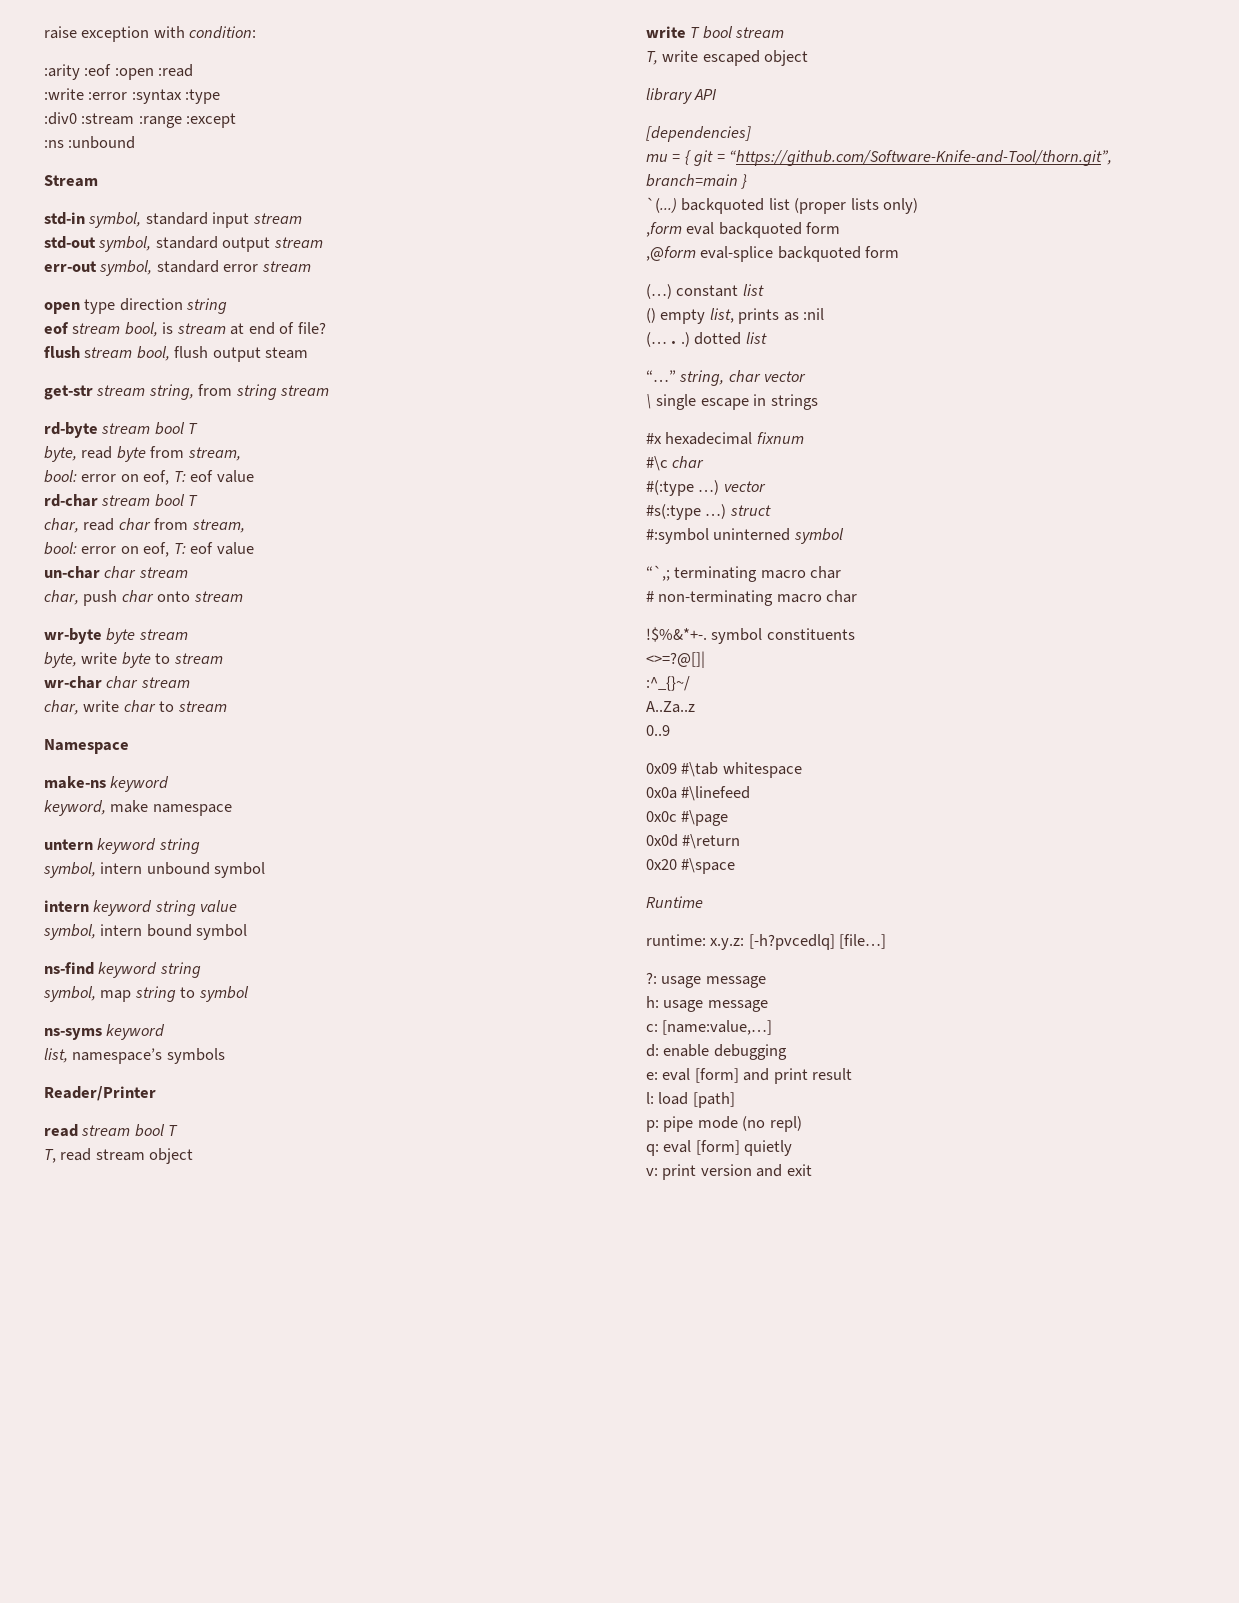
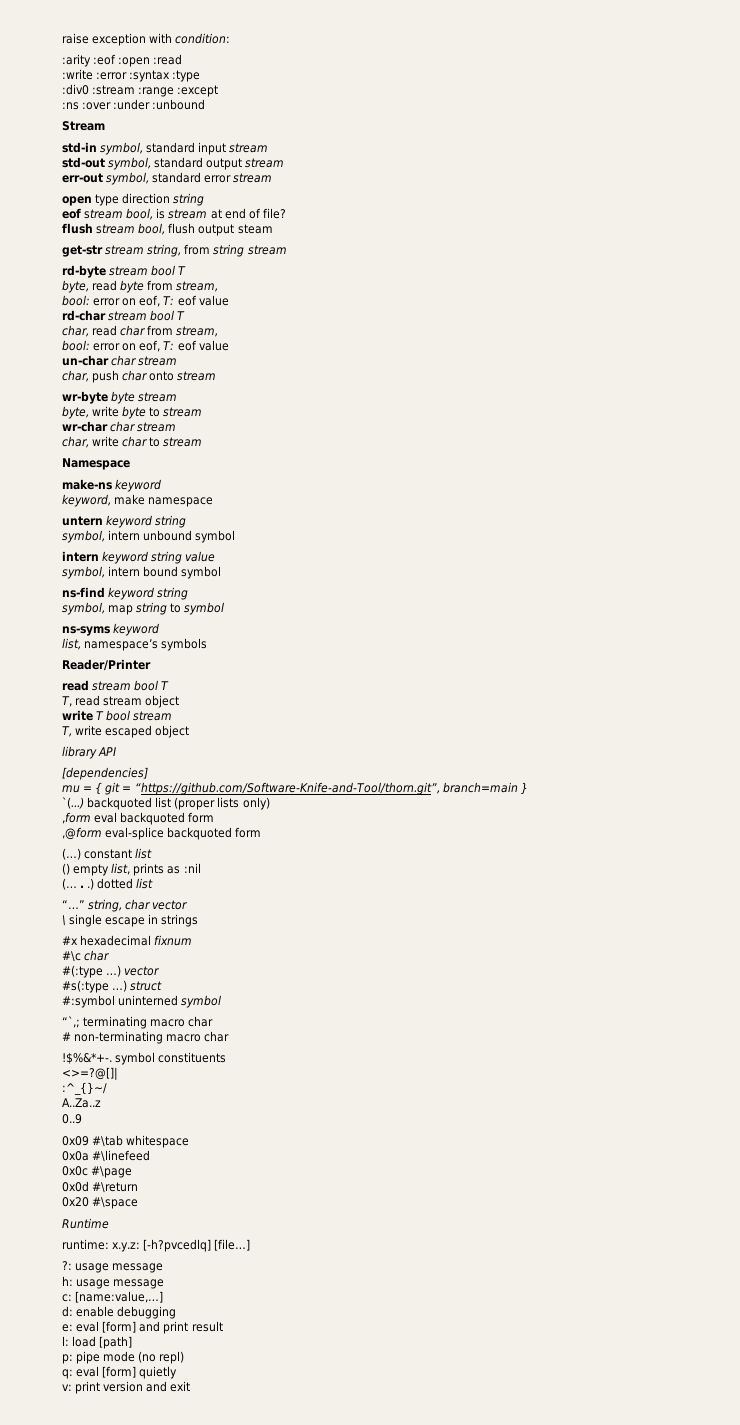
(64, 144) none -> [82,99,151,110] :over :under

